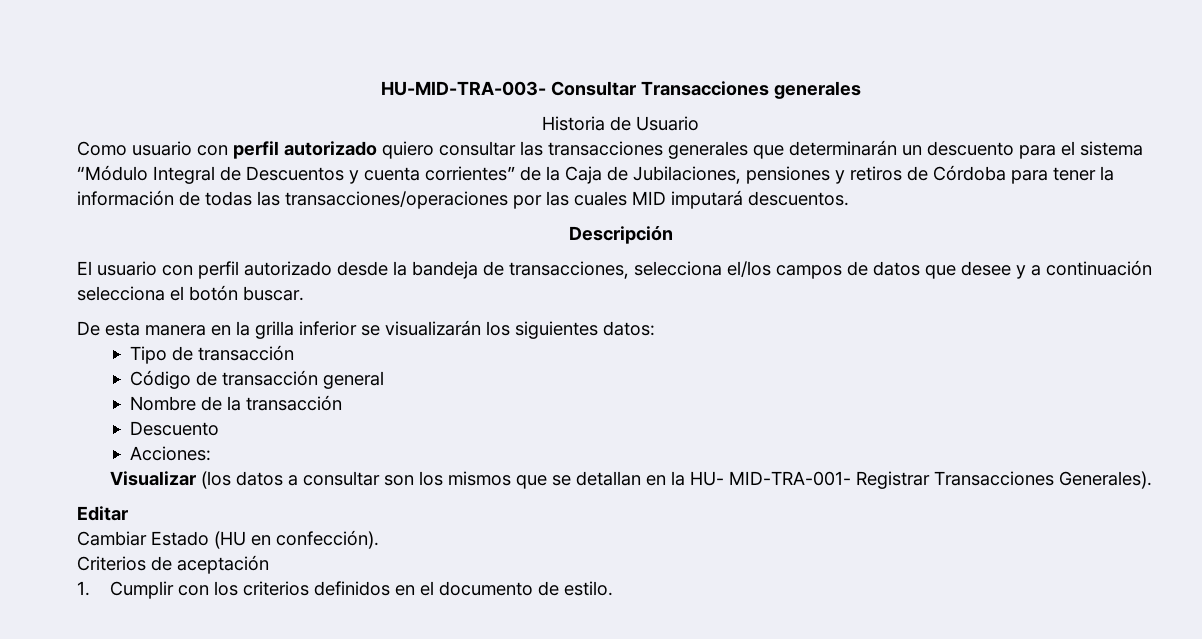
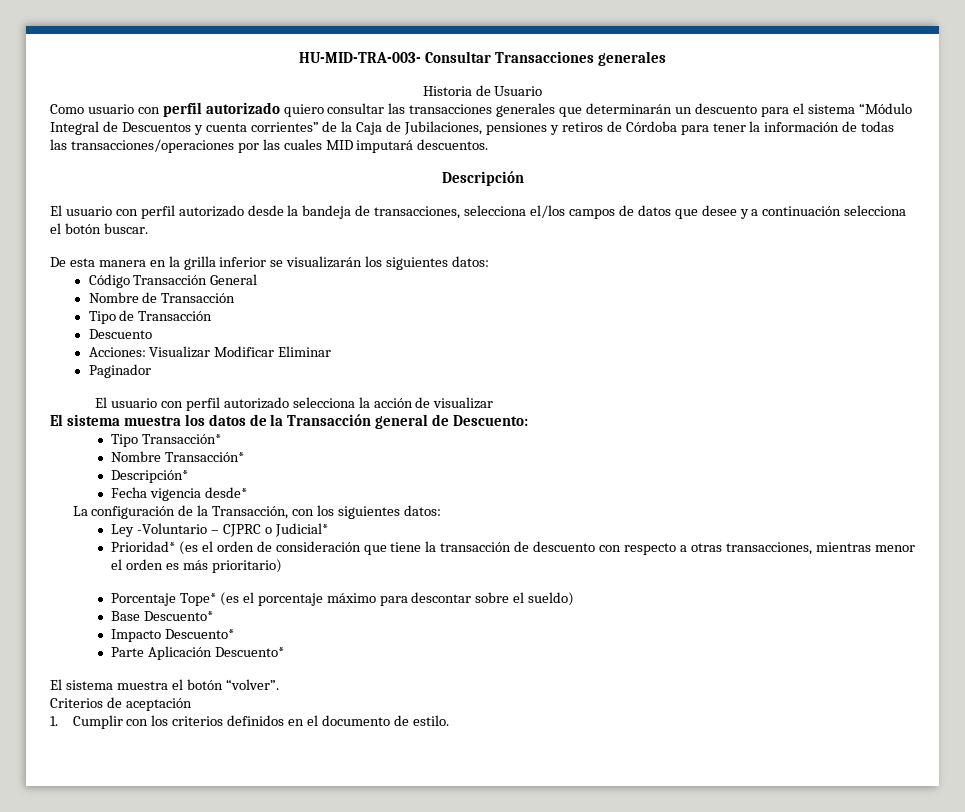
[129,345,294,364] [129,370,384,389] [129,395,342,411] [129,421,219,436] [129,446,211,461] [109,471,1152,489] [77,506,128,521] [77,530,379,549] Tipo de transacción // Código de transacción general // Nombre de la transacción // Descuento // Acciones: // Visualizar (los datos a consultar son los mismos que se detallan en la HU- MID-TRA-001- Registrar Transacciones Generales). // Editar // Cambiar Estado (HU en confección). -> [88,274,258,288] [88,292,236,303] [88,310,213,324] [88,329,152,339] [88,346,332,358] [88,364,151,378] [95,397,494,411] [50,414,529,429] [111,434,221,447] [111,451,244,462] [111,470,189,483] [111,487,247,501] [72,505,441,519] [111,523,328,537] [111,541,915,555] [111,559,282,573] [111,592,575,606] [111,611,213,621] [111,629,234,642] [111,646,284,660] [50,679,279,690] Código Transacción General // Nombre de Transacción // Tipo de Transacción // Descuento // Acciones: Visualizar Modificar Eliminar // Paginador // El usuario con perfil autorizado selecciona la acción de visualizar // El sistema muestra los datos de la Transacción general de Descuento: // Tipo Transacción* // Nombre Transacción* // Descripción* // Fecha vigencia desde* // La configuración de la Transacción, con los siguientes datos: // Ley -Voluntario – CJPRC o Judicial* // Prioridad* (es el orden de consideración que tiene la transacción de descuento con respecto a otras transacciones, mientras menor el orden es más prioritario) // Porcentaje Tope* (es el porcentaje máximo para descontar sobre el sueldo) // Base Descuento* // Impacto Descuento* // Parte Aplicación Descuento* // El sistema muestra el botón “volver”.

